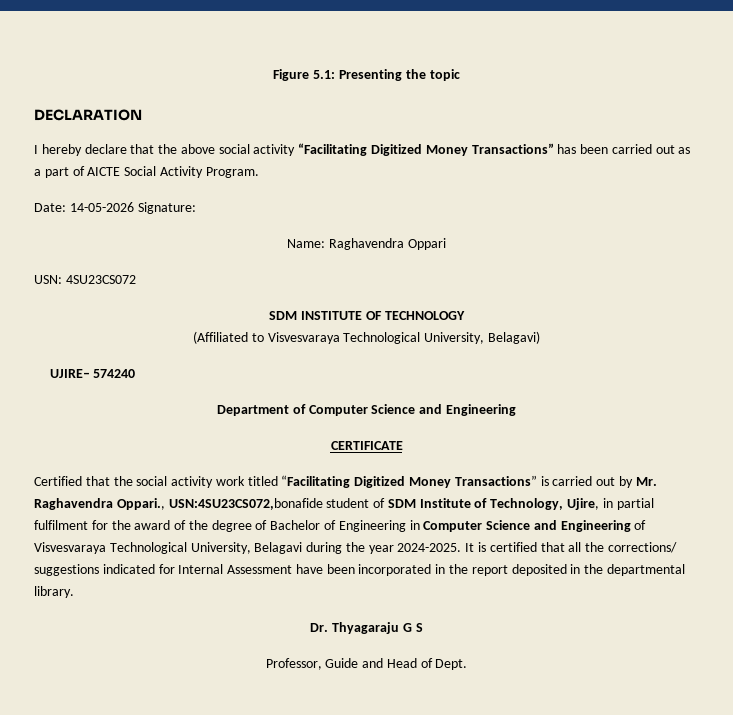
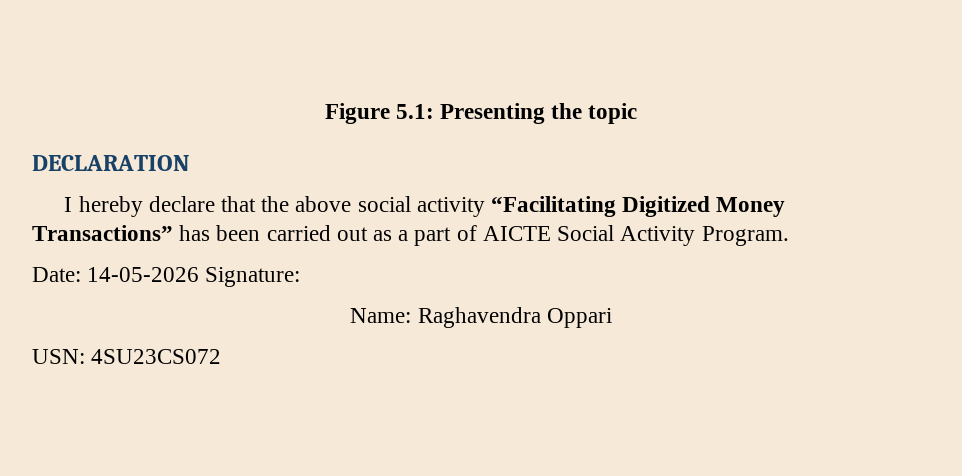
[269,311,465,320] [193,331,540,344] [49,369,136,378] [217,404,516,416] [330,441,403,450] [34,475,657,488] [34,498,654,510] [34,520,647,532] [34,542,677,554] [34,564,685,576] [34,586,74,598] [310,622,423,634] [265,658,468,670] // SDM INSTITUTE OF TECHNOLOGY // (Affiliated to Visvesvaraya Technological University, Belagavi) // UJIRE– 574240 // Department of Computer Science and Engineering // CERTIFICATE // Certified that the social activity work titled “Facilitating Digitized Money Transactions” is carried out by Mr. Raghavendra Oppari., USN:4SU23CS072,bonafide student of SDM Institute of Technology, Ujire, in partial fulfilment for the award of the degree of Bachelor of Engineering in Computer Science and Engineering of Visvesvaraya Technological University, Belagavi during the year 2024-2025. It is certified that all the corrections/ suggestions indicated for Internal Assessment have been incorporated in the report deposited in the departmental library. // Dr. Thyagaraju G S // Professor, Guide and Head of Dept. -> (222, 356) none

